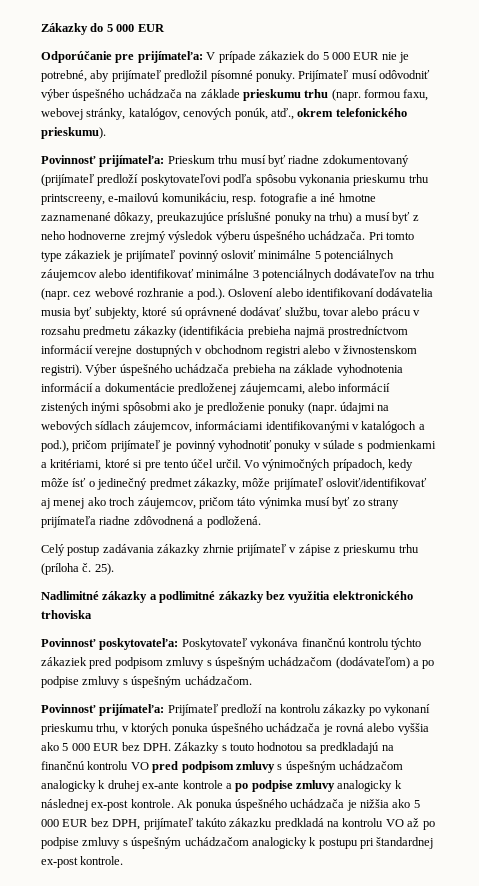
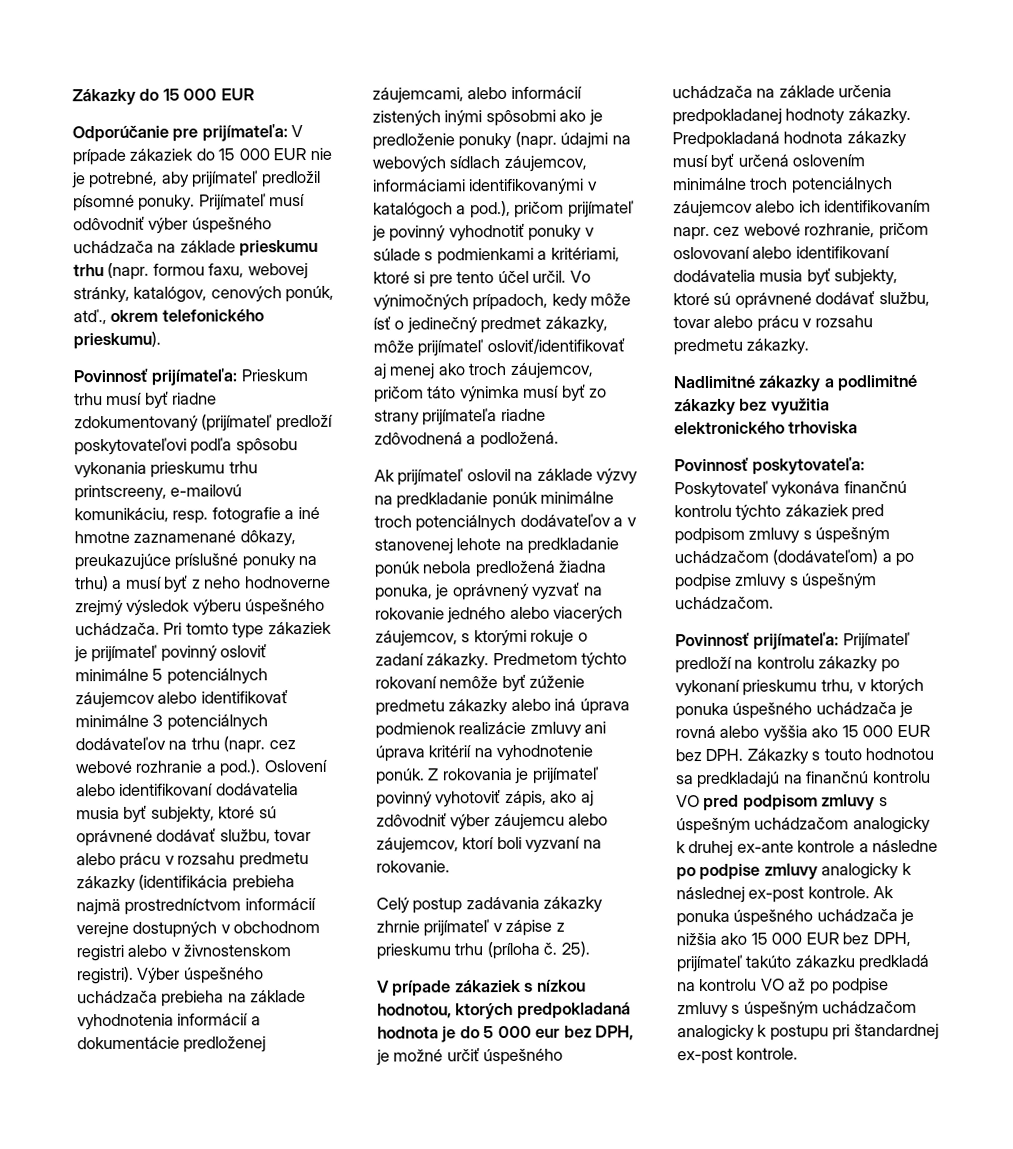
[106,24,113,32] 5 -> [162,88,180,101] 15
[322,52,329,60] 5 -> [218,148,236,161] 15
(261, 522) none -> [374,468,639,486] [374,491,615,509] [374,513,637,532] [374,537,620,555] [374,560,607,578] [375,581,603,601] [375,606,624,624] [375,629,588,647] [375,652,628,670] [375,673,586,693] [375,698,630,716] [375,721,607,739] [375,744,594,762] [375,766,599,785] [376,789,594,808] [376,812,609,831] [376,836,602,854] [376,860,450,873] // Ak prijímateľ oslovil na základe výzvy na predkladanie ponúk minimálne troch potenciálnych dodávateľov a v stanovenej lehote na predkladanie ponúk nebola predložená žiadna ponuka, je oprávnený vyzvať na rokovanie jedného alebo viacerých záujemcov, s ktorými rokuje o zadaní zákazky. Predmetom týchto rokovaní nemôže byť zúženie predmetu zákazky alebo iná úprava podmienok realizácie zmluvy ani úprava kritérií na vyhodnotenie ponúk. Z rokovania je prijímateľ povinný vyhotoviť zápis, ako aj zdôvodniť výber záujemcu alebo záujemcov, ktorí boli vyzvaní na rokovanie.
(114, 569) none -> [377,979,586,997] [377,1002,631,1020] [377,1025,635,1043] [376,1047,564,1066] [672,85,893,99] [672,107,911,126] [672,130,907,149] [672,152,866,171] [672,177,893,194] [673,199,932,218] [673,222,929,241] [673,246,890,260] [673,267,899,286] [673,290,930,309] [673,315,873,332] [673,338,810,356] // V prípade zákaziek s nízkou hodnotou, ktorých predpokladaná hodnota je do 5 000 eur bez DPH, je možné určiť úspešného uchádzača na základe určenia predpokladanej hodnoty zákazky. Predpokladaná hodnota zákazky musí byť určená oslovením minimálne troch potenciálnych záujemcov alebo ich identifikovaním napr. cez webové rozhranie, pričom oslovovaní alebo identifikovaní dodávatelia musia byť subjekty, ktoré sú oprávnené dodávať službu, tovar alebo prácu v rozsahu predmetu zákazky.
[62,743,69,751] 5 -> [841,725,859,738] 15
(232, 786) none -> [872,839,939,853] následne
[413,800,420,808] 5 -> [750,932,768,945] 15

